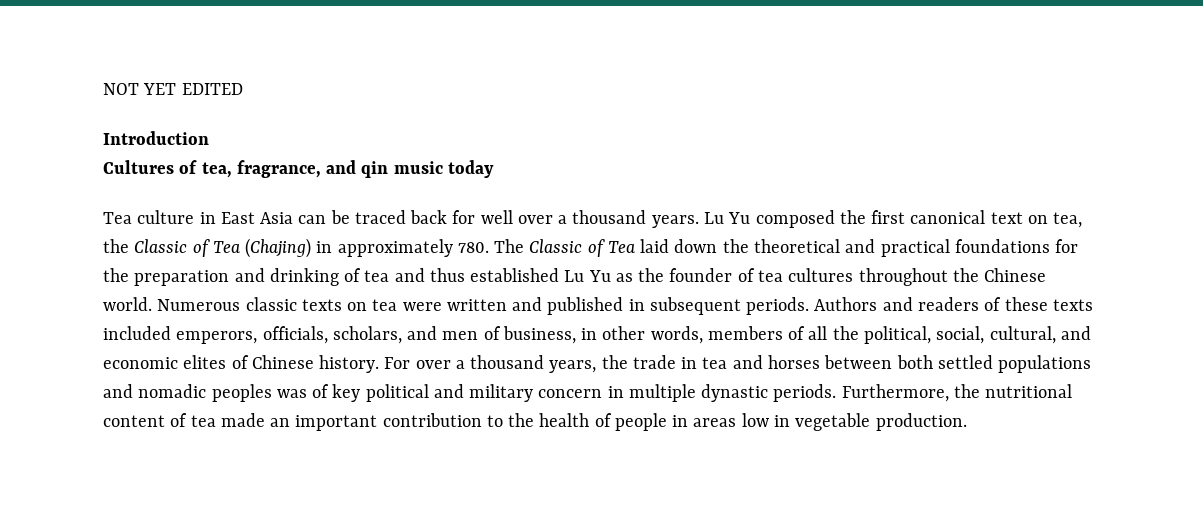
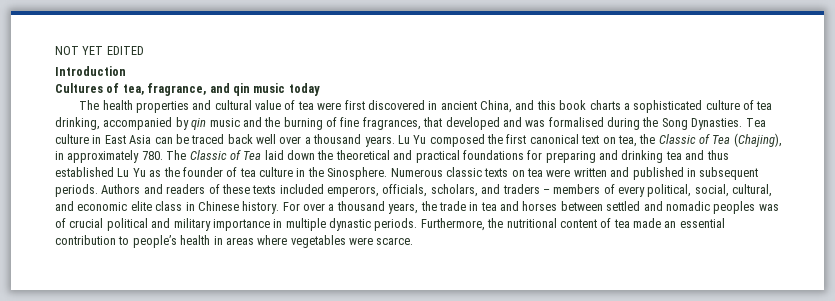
(494, 169) none -> [79,100,773,113] [55,117,743,130] The health properties and cultural value of tea were first discovered in ancient China, and this book charts a sophisticated culture of tea drinking, accompanied by qin music and the burning of fine fragrances, that developed and was formalised during the Song Dynasties.
[452,210,476,224] for -> (253, 139) none
[245,238,312,258] (Chajing) -> [733,133,782,147] (Chajing),
[103,268,230,286] the preparation -> [545,151,596,163] preparing
[344,268,362,282] of -> (664, 156) none
[788,268,1047,286] [103,297,152,311] cultures throughout the Chinese world. -> [259,167,388,180] culture in the Sinosphere.
[442,326,859,344] men of business, in other words, members of all the -> [502,184,645,197] traders – members of every
[183,355,249,369] elites of -> [130,201,195,211] elite class in
[896,355,1092,373] both settled populations -> [606,201,641,211] settled
[332,384,361,402] key -> [69,218,104,228] crucial
[538,389,603,398] concern -> [212,219,270,231] importance
[295,415,378,431] important -> [679,218,725,228] essential
[508,413,967,431] the health of people in areas low in vegetable production. -> [132,235,414,248] people’s health in areas where vegetables were scarce.

